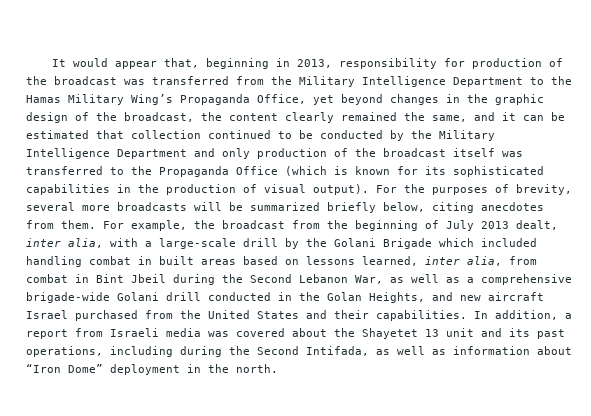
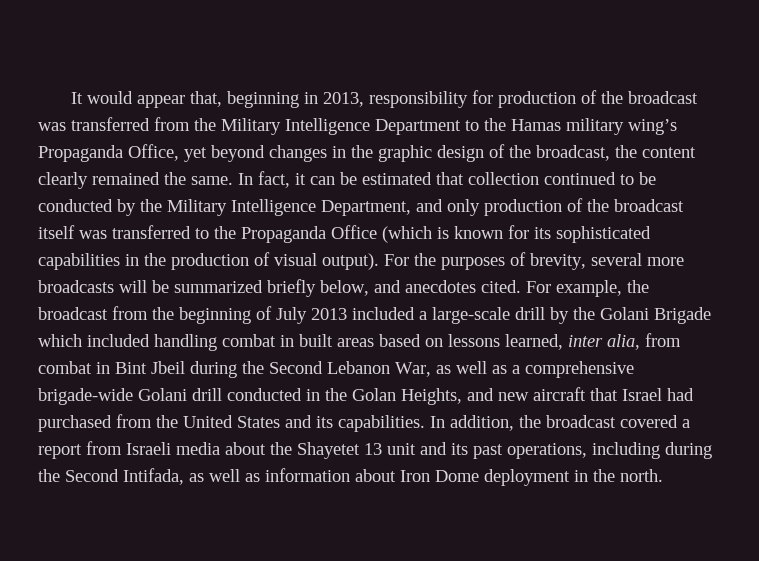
[68,94,173,105] Military Wing’s -> [566,118,677,135] military wing’s
[432,112,495,122] same, and -> [191,171,290,188] same. In fact,
[117,149,187,159] Department -> [321,200,411,216] Department,
[432,202,544,213] [26,220,96,229] citing anecdotes from them. -> [374,280,521,293] and anecdotes cited.
[516,220,558,230] [26,238,138,248] dealt, inter alia, with -> [352,307,415,320] included
[26,310,68,319] Israel -> [590,388,694,401] that Israel had
[334,310,369,319] their -> [316,416,333,428] its
(558, 315) none -> [519,415,678,428] the broadcast covered
[208,328,285,337] was covered -> (220, 448) none
[26,364,103,373] “Iron Dome” -> [400,470,479,482] Iron Dome

